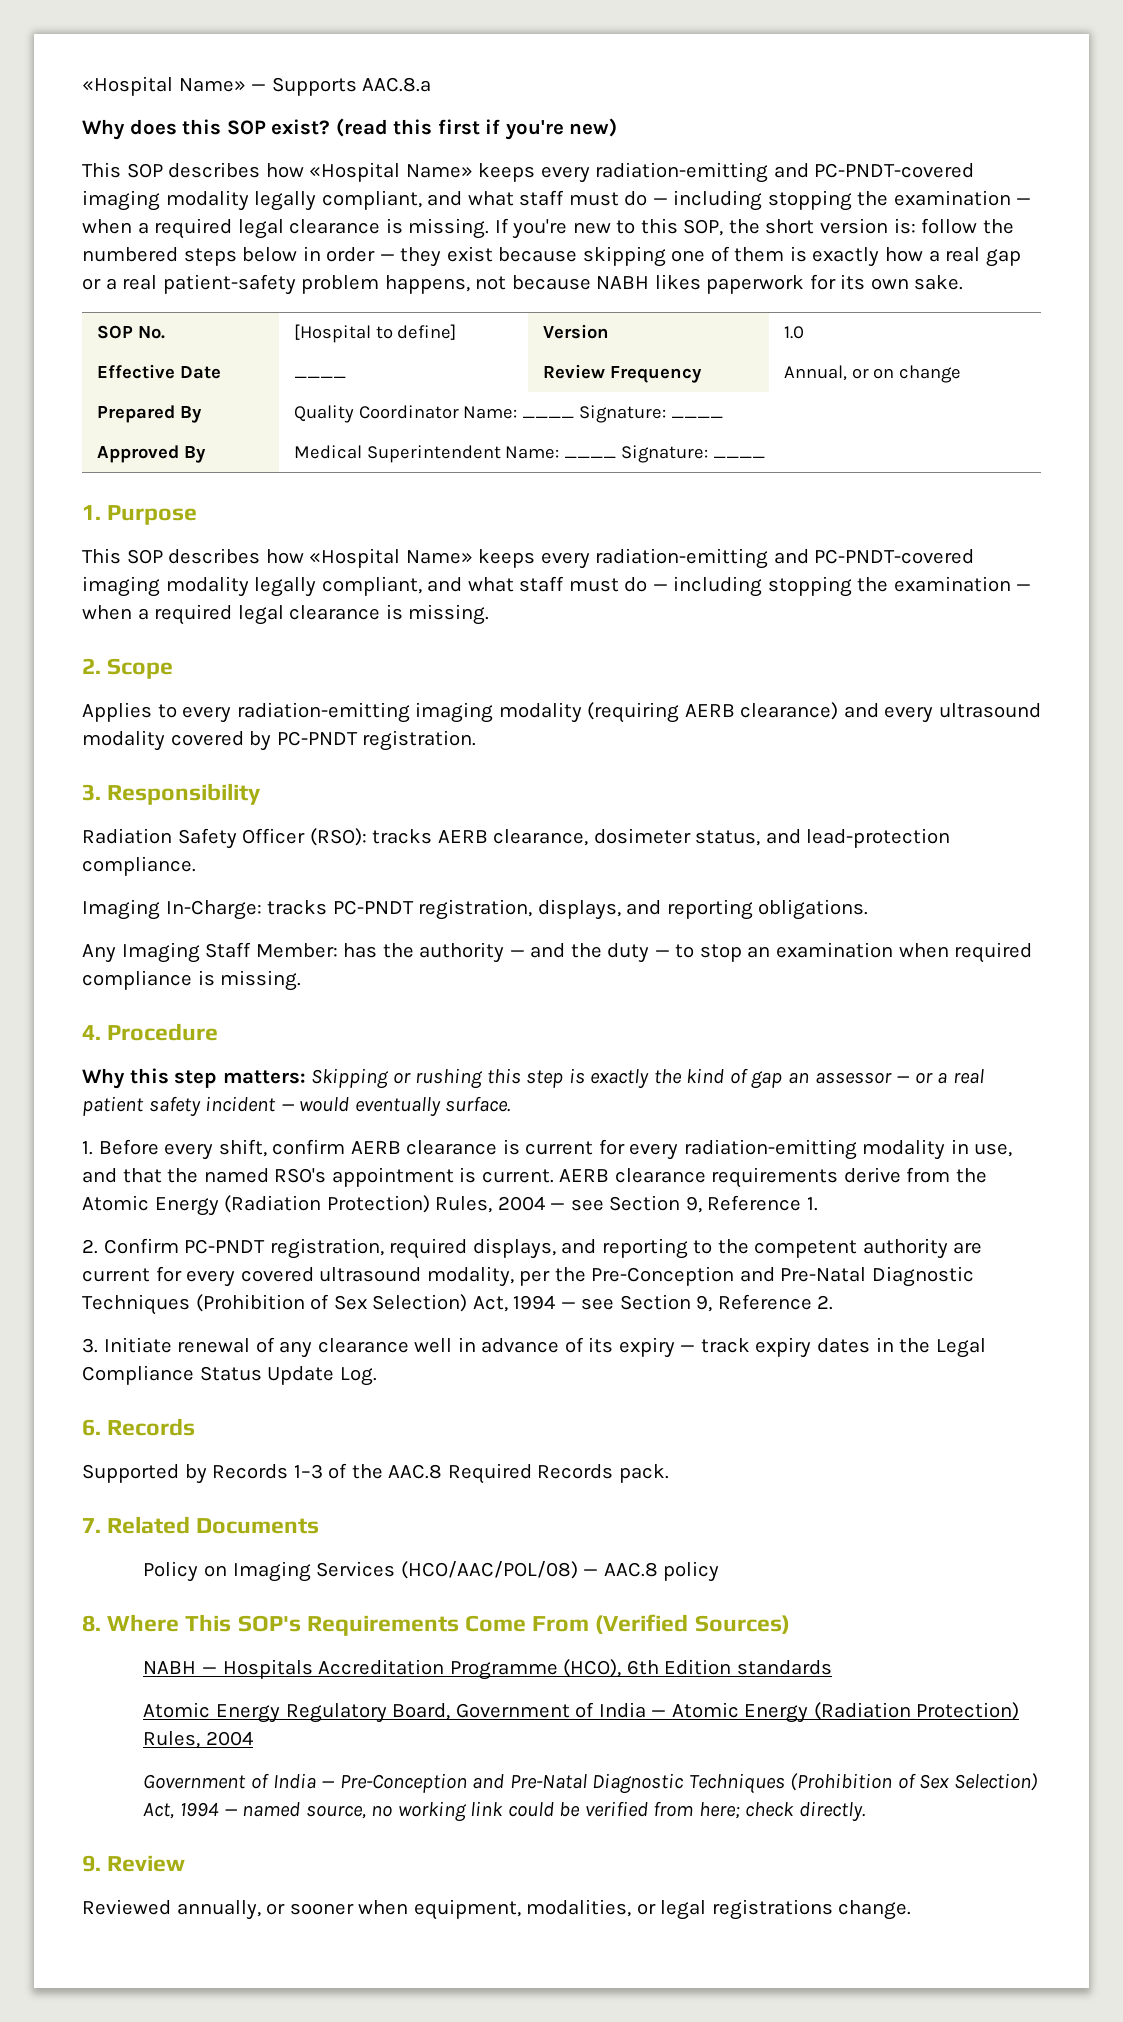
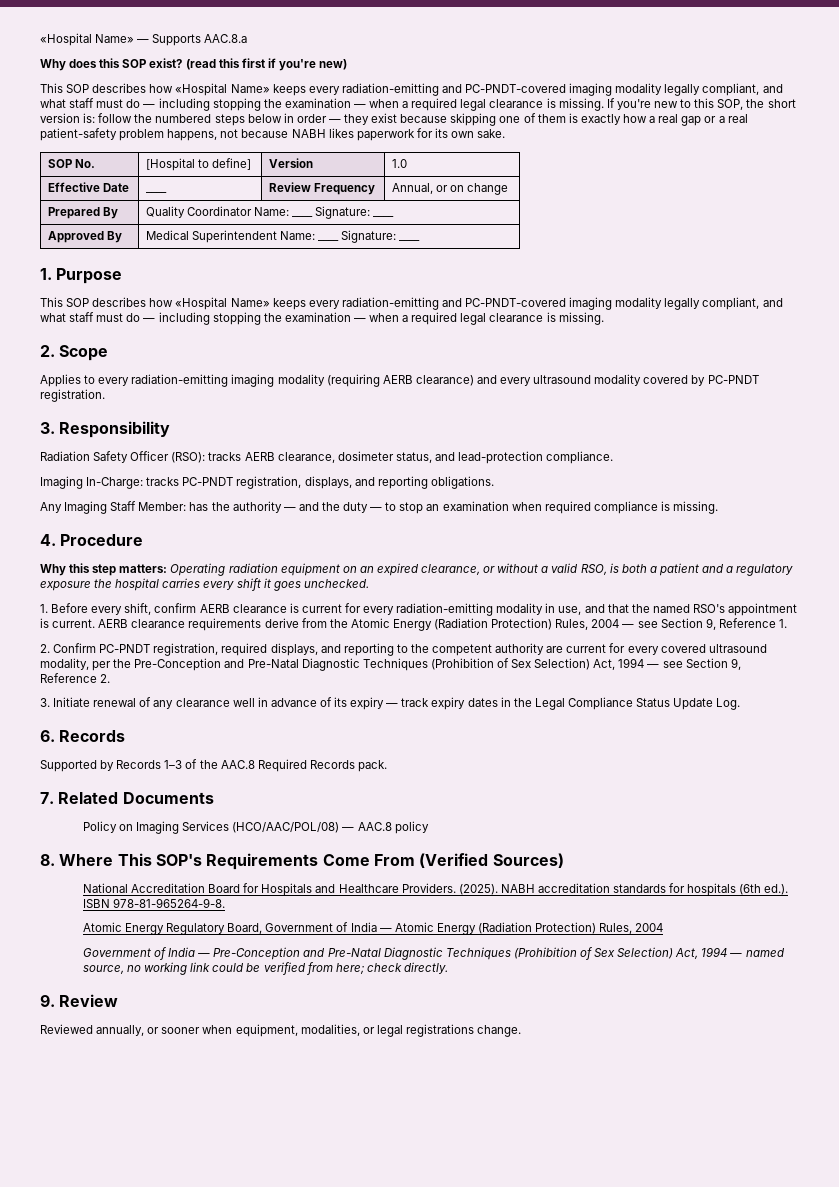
[311,1068,984,1089] [82,1096,511,1117] Skipping or rushing this step is exactly the kind of gap an assessor — or a real patient safety incident — would eventually surface. -> [170,563,794,576] [40,578,369,591] Operating radiation equipment on an expired clearance, or without a valid RSO, is both a patient and a regulatory exposure the hospital carries every shift it goes unchecked.
[143,1659,832,1680] NABH — Hospitals Accreditation Programme (HCO), 6th Edition standards -> [82,883,789,896] [82,898,226,908] National Accreditation Board for Hospitals and Healthcare Providers. (2025). NABH accreditation standards for hospitals (6th ed.). ISBN 978-81-965264-9-8.

